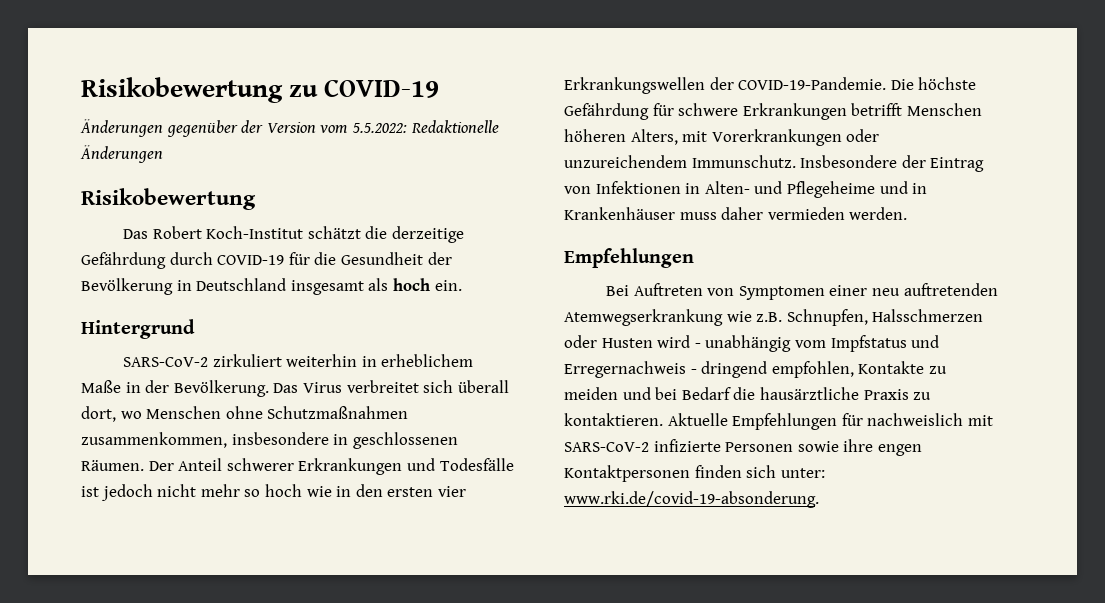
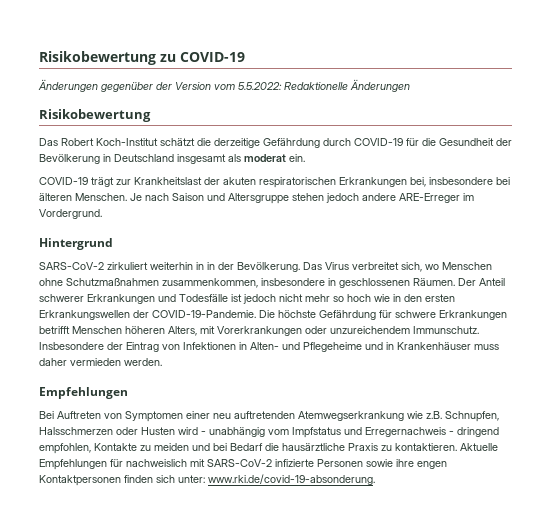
[392,278,430,291] hoch -> [244,154,286,162] moderat
(462, 285) none -> [39,177,510,188] [39,193,474,204] [39,209,102,219] // COVID-19 trägt zur Krankheitslast der akuten respiratorischen Erkrankungen bei, insbesondere bei älteren Menschen. Je nach Saison und Altersgruppe stehen jedoch andere ARE-Erreger im Vordergrund.
[381,354,474,367] [81,380,121,393] erheblichem Maße -> (204, 266) none
[423,380,509,393] [81,406,116,422] sich überall dort, -> [401,262,422,272] sich,
[437,486,466,497] vier -> (455, 298) none

